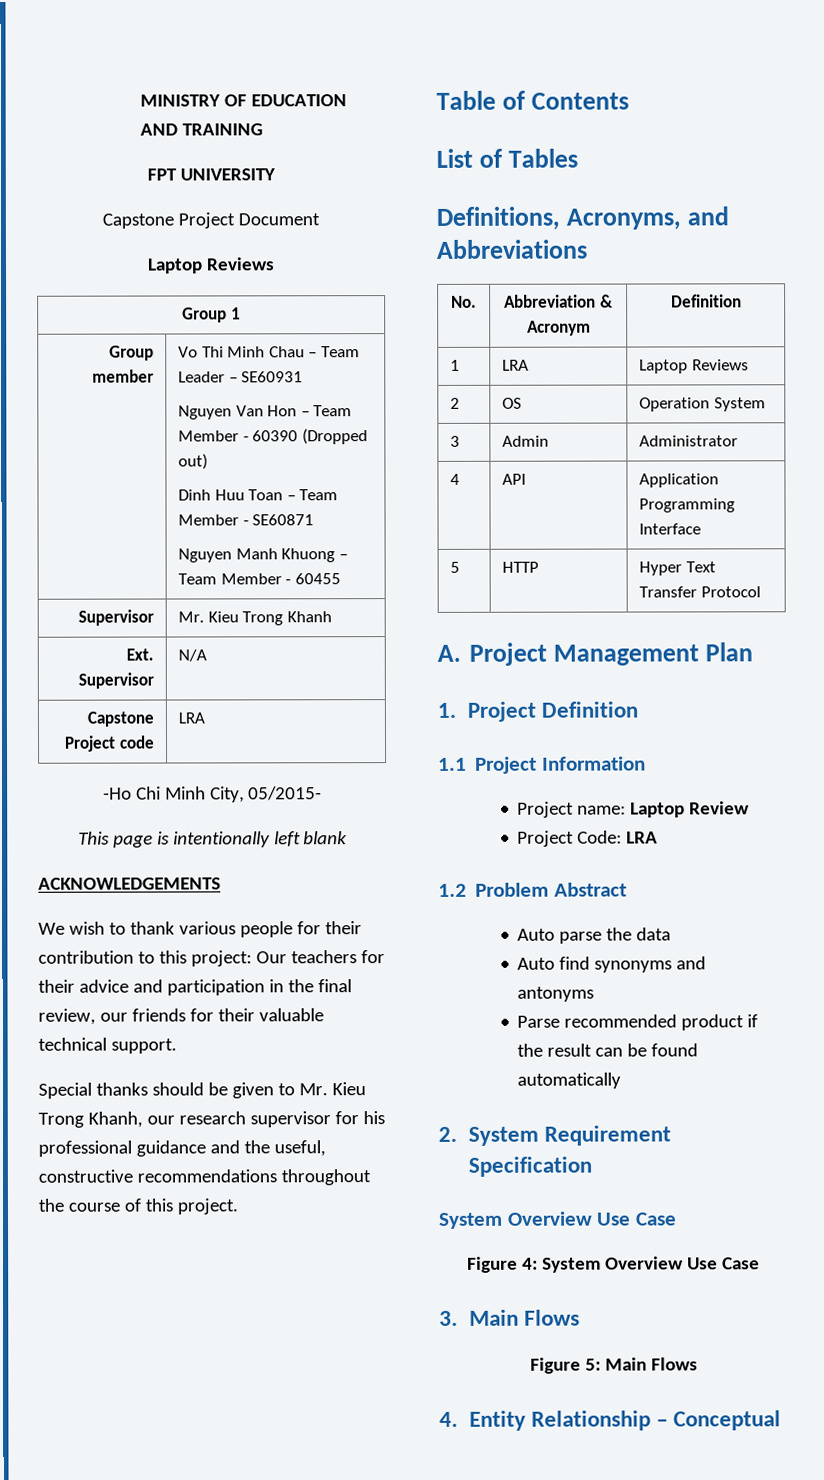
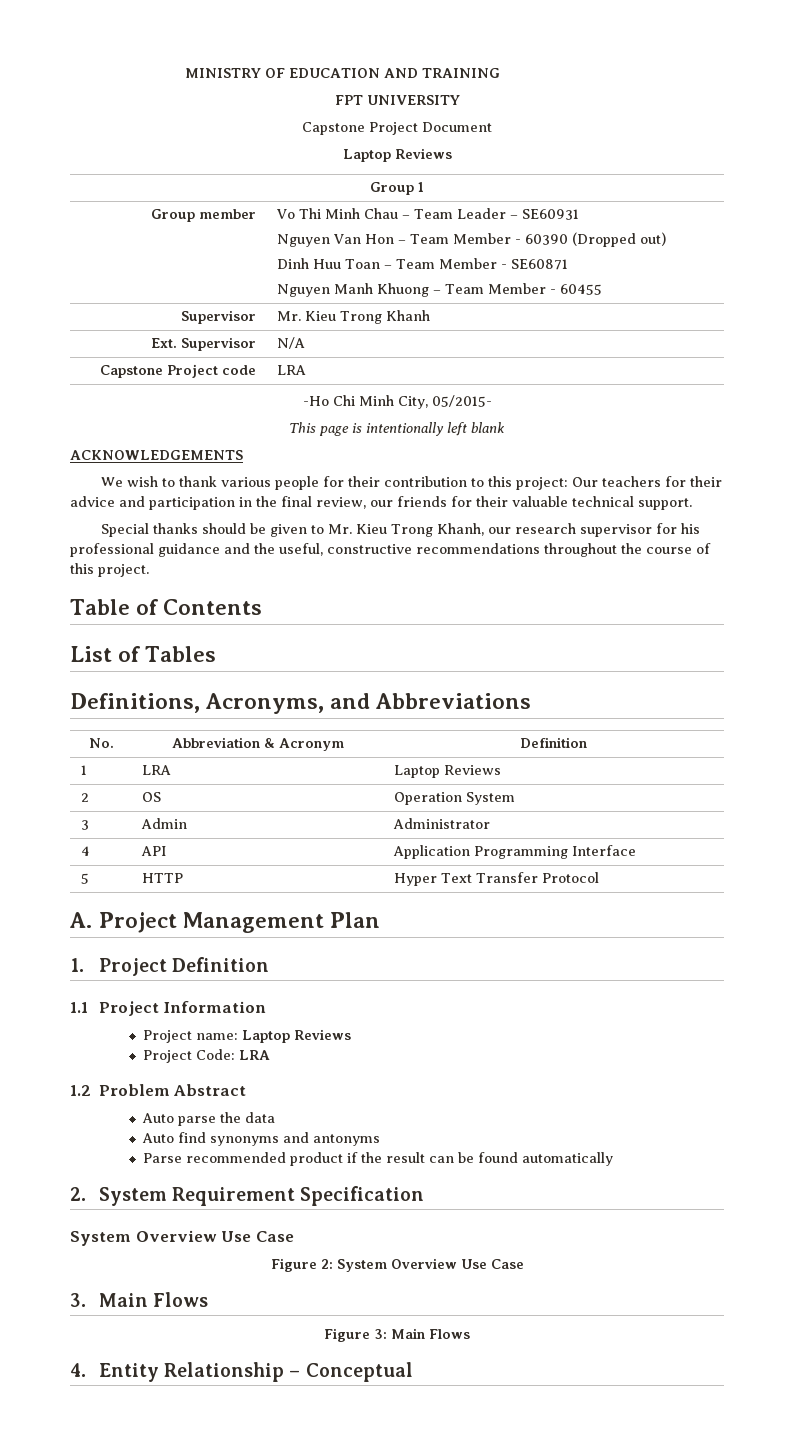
[689,801,751,815] Review -> [294,1029,352,1040] Reviews
[522,1257,539,1270] 4: -> [320,1259,333,1269] 2:
[584,1358,601,1371] 5: -> [374,1329,387,1339] 3:

